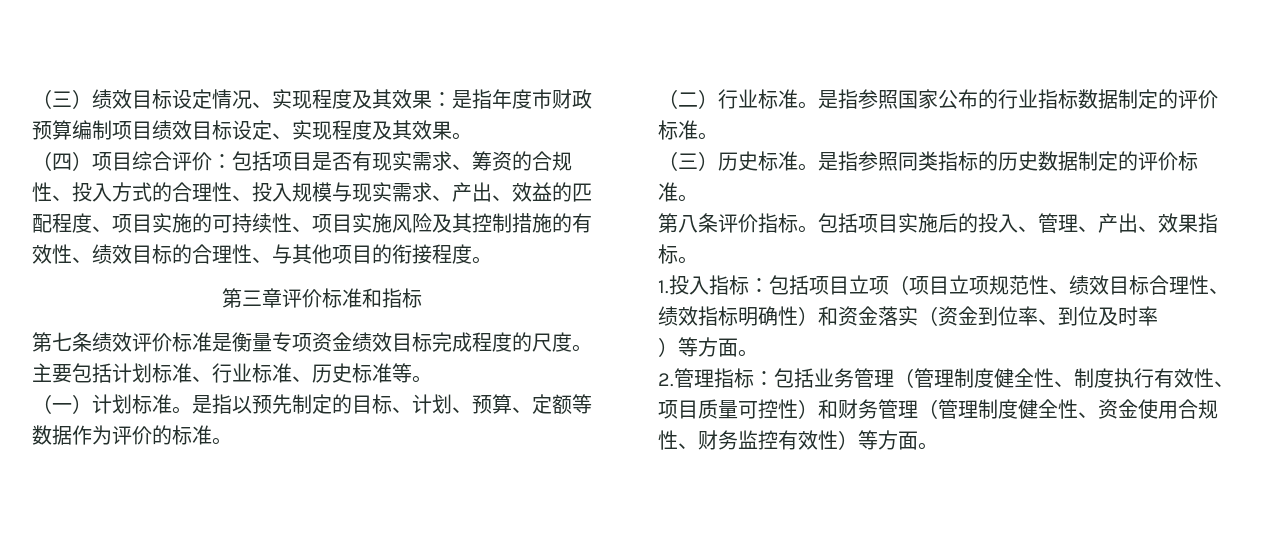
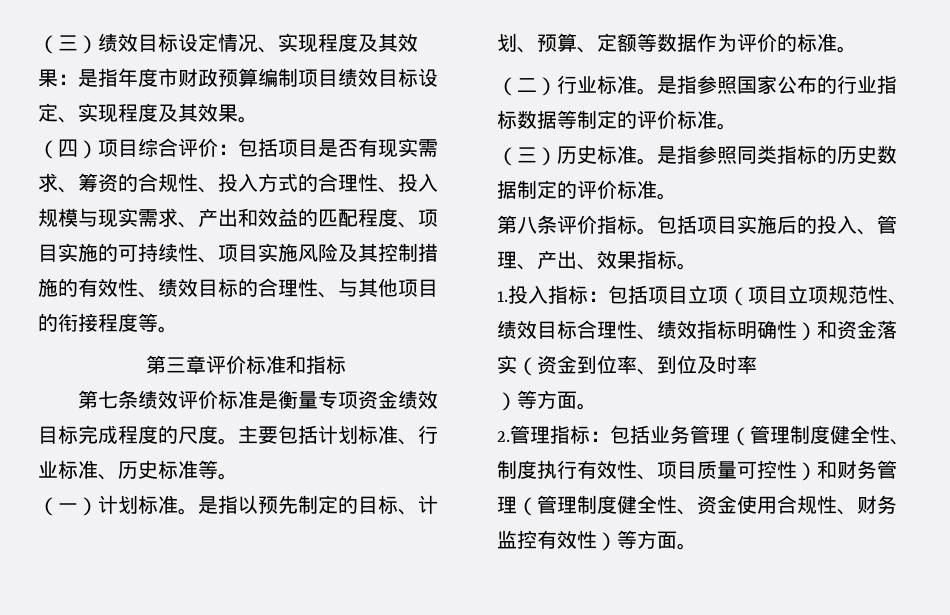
[492,195,512,201] 、 -> [238,208,258,227] 和
(472, 254) none -> [138,313,158,332] 等
(1118, 99) none -> [557,110,577,129] 等

